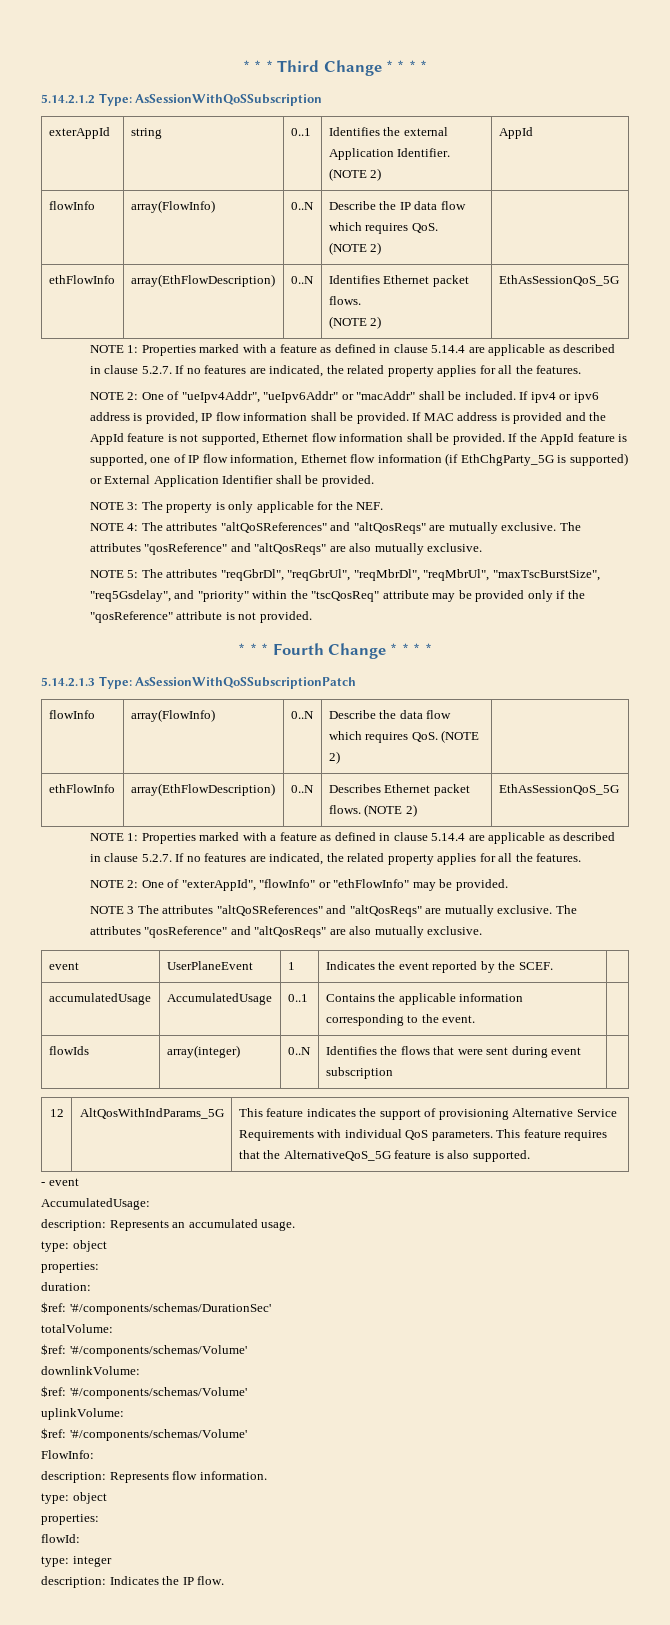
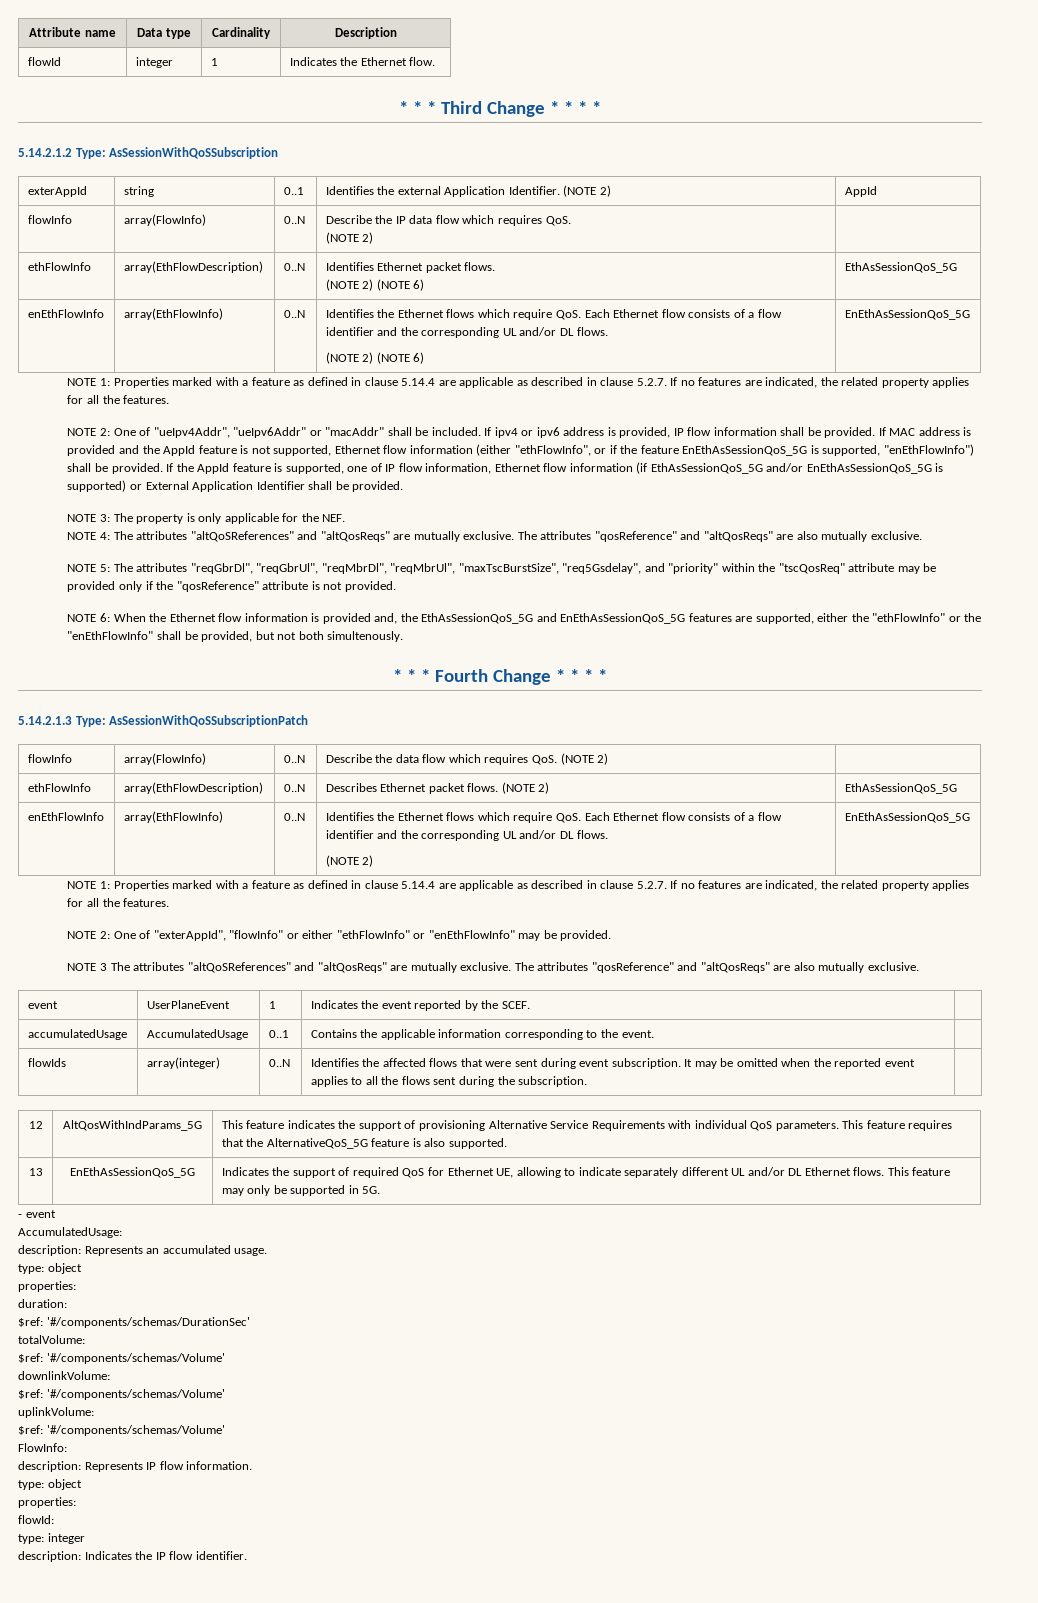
(242, 66) none -> [29,27,116,37] [137,28,191,39] [212,27,271,39] [334,27,397,39] [27,57,61,66] [135,57,173,68] [210,58,218,66] [289,57,436,66] Attribute name | Data type | Cardinality | Description // flowId | integer | 1 | Indicates the Ethernet flow. //
[498,275,619,286] | EthAsSessionQoS_5G -> [376,279,425,291] [844,262,957,273] [27,309,104,318] [123,308,223,320] [283,310,305,318] [325,309,782,320] [325,327,608,338] [325,352,425,364] [844,309,970,320] (NOTE 6) | EthAsSessionQoS_5G // enEthFlowInfo | array(EthFlowInfo) | 0..N | Identifies the Ethernet flows which require QoS. Each Ethernet flow consists of a flow identifier and the corresponding UL and/or DL flows. // (NOTE 2) (NOTE 6) | EnEthAsSessionQoS_5G
(404, 437) none -> [476,444,974,456] (either "ethFlowInfo", or if the feature EnEthAsSessionQoS_5G is supported, "enEthFlowInfo")
[460,454,554,466] EthChgParty_5G -> [650,463,932,474] EthAsSessionQoS_5G and/or EnEthAsSessionQoS_5G
(312, 617) none -> [67,613,982,624] [67,631,404,642] // NOTE 6: When the Ethernet flow information is provided and, the EthAsSessionQoS_5G and EnEthAsSessionQoS_5G features are supported, either the "ethFlowInfo" or the "enEthFlowInfo" shall be provided, but not both simultenously.
(619, 789) none -> [27,812,104,821] [123,811,223,823] [283,813,305,821] [325,812,782,823] [325,830,608,841] [325,855,374,867] [844,812,970,823] // enEthFlowInfo | array(EthFlowInfo) | 0..N | Identifies the Ethernet flows which require QoS. Each Ethernet flow consists of a flow identifier and the corresponding UL and/or DL flows. // (NOTE 2) | EnEthAsSessionQoS_5G
[333,879,410,888] "ethFlowInfo" -> [302,930,515,939] either "ethFlowInfo" or "enEthFlowInfo"
(398, 1050) none -> [382,1058,426,1067] affected
[325,1067,393,1079] subscription -> [611,1058,915,1069] [310,1076,588,1087] subscription. It may be omitted when the reported event applies to all the flows sent during the subscription.
(530, 1156) none -> [28,1168,43,1176] [70,1167,195,1178] [221,1167,951,1178] [221,1185,381,1196] // 13 | EnEthAsSessionQoS_5G | Indicates the support of required QoS for Ethernet UE, allowing to indicate separately different UL and/or DL Ethernet flows. This feature may only be supported in 5G.
(169, 1477) none -> [146,1462,157,1470] IP
[197,1576,225,1585] flow. -> [169,1551,247,1560] flow identifier.

